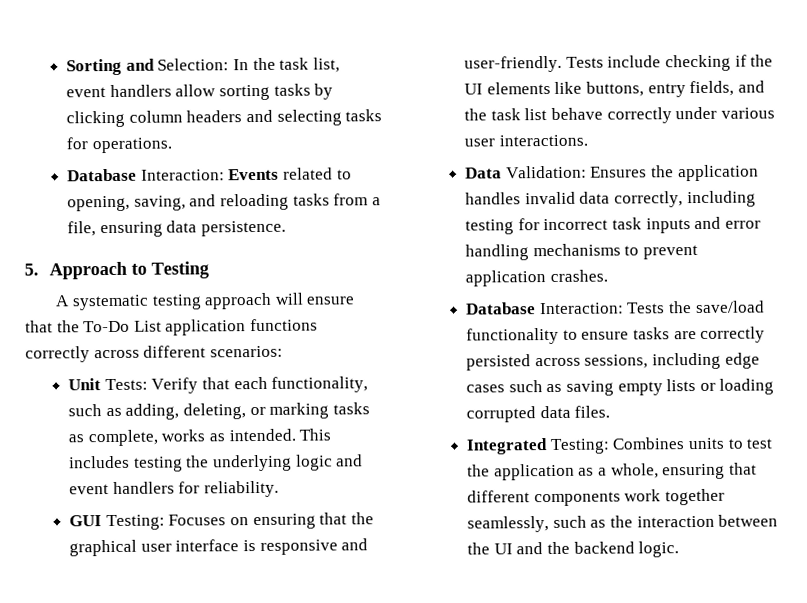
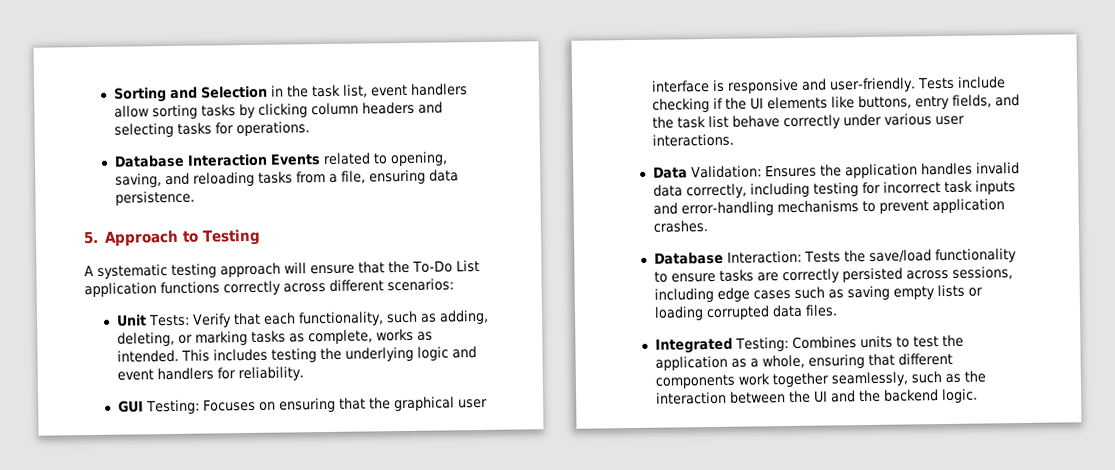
[157,58,250,71] Selection: In -> [200,85,284,99] Selection in
[140,169,225,181] Interaction: -> [186,153,268,167] Interaction
[724,220,761,229] [465,244,530,261] error handling -> [680,201,774,217] error-handling

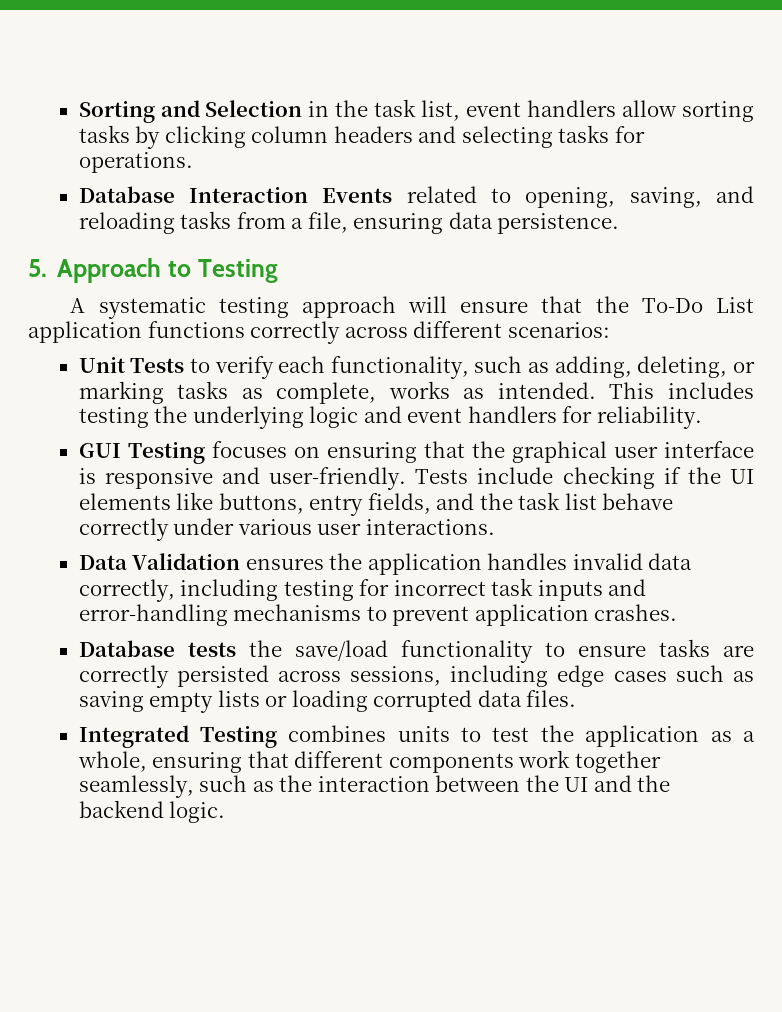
[147,312,261,328] Tests: Verify that -> [130,356,274,379] Tests to verify
[145,398,256,415] Testing: Focuses -> [127,441,287,464] Testing focuses
[690,164,817,179] Validation: Ensures -> [132,553,324,570] Validation ensures
[726,250,841,264] Interaction: Tests -> [187,642,236,657] tests
[734,336,857,352] Testing: Combines -> [199,725,387,748] Testing combines

